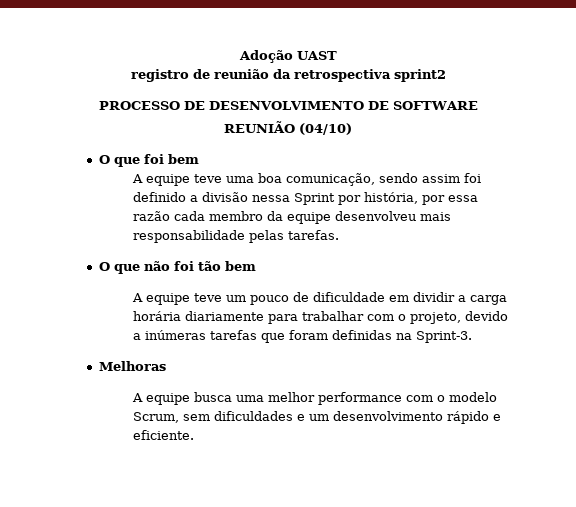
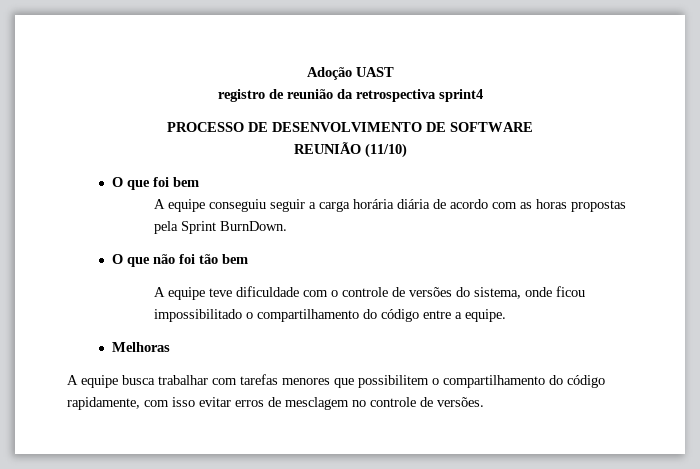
[393,69,446,82] sprint2 -> [438,89,483,102] sprint4
[299,123,352,135] (04/10) -> [364,143,407,158] (11/10)
[193,173,481,186] [132,192,478,205] [132,211,451,224] [132,230,339,243] teve uma boa comunicação, sendo assim foi definido a divisão nessa Sprint por história, por essa razão cada membro da equipe desenvolveu mais responsabilidade pelas tarefas. -> [208,199,626,212] [153,221,287,234] conseguiu seguir a carga horária diária de acordo com as horas propostas pela Sprint BurnDown.
[225,292,507,305] [132,311,508,324] [132,330,472,343] [98,361,166,371] [131,392,497,405] [132,411,501,424] [132,430,194,440] um pouco de dificuldade em dividir a carga horária diariamente para trabalhar com o projeto, devido a inúmeras tarefas que foram definidas na Sprint-3. // Melhoras // A equipe busca uma melhor performance com o modelo Scrum, sem dificuldades e um desenvolvimento rápido e eficiente. -> [235,286,585,299] [153,309,506,322] [111,342,170,352] [67,374,605,388] [67,397,484,410] dificuldade com o controle de versões do sistema, onde ficou impossibilitado o compartilhamento do código entre a equipe. // Melhoras // A equipe busca trabalhar com tarefas menores que possibilitem o compartilhamento do código rapidamente, com isso evitar erros de mesclagem no controle de versões.

